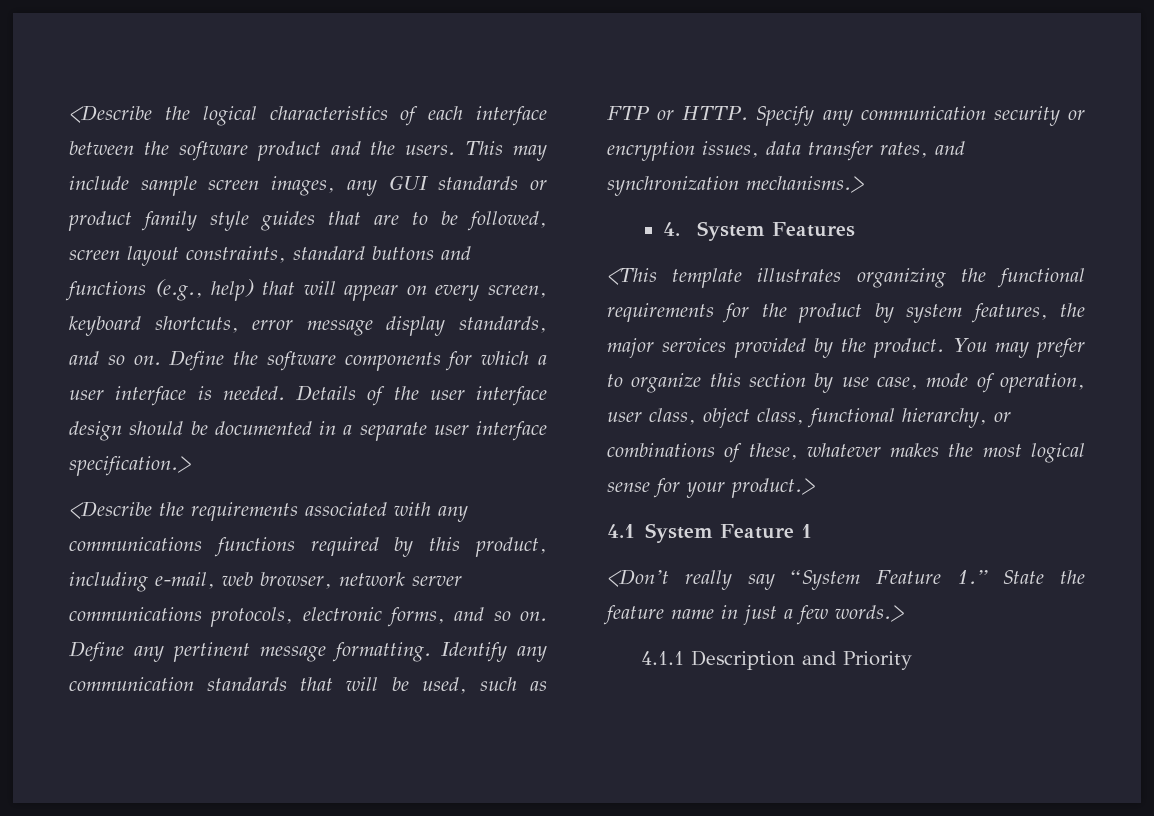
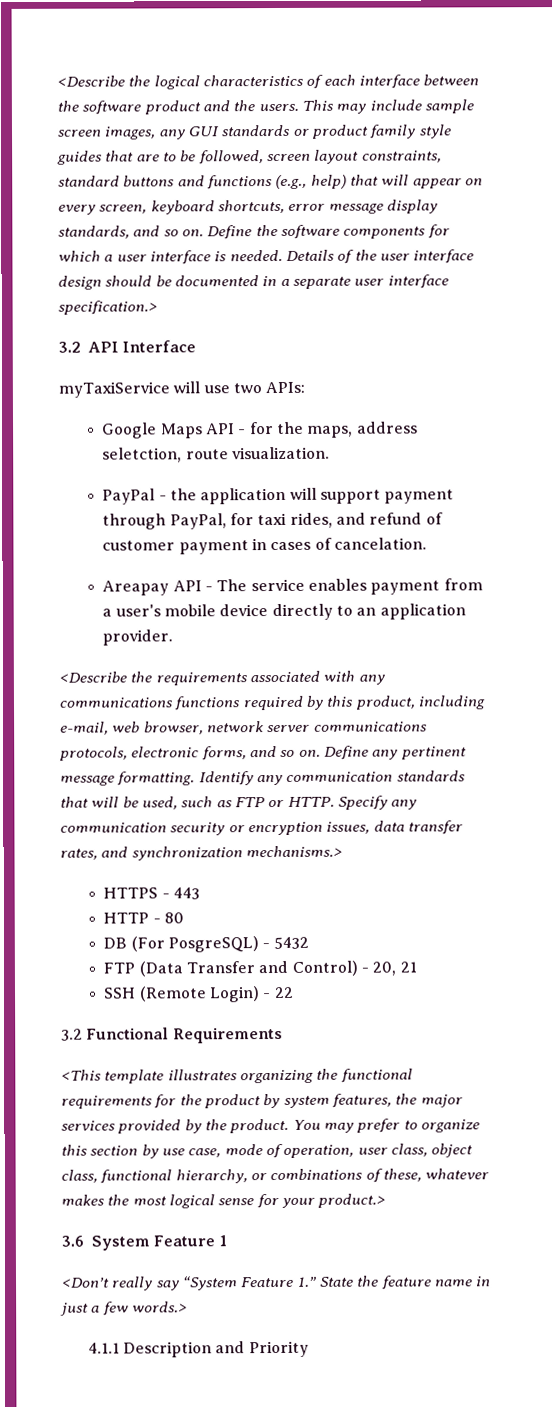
(191, 466) none -> [58,340,197,353] [58,381,306,398] [102,421,418,439] [102,446,331,463] [102,487,455,505] [102,512,443,530] [102,537,427,555] [102,578,483,596] [102,603,466,621] [102,629,174,646] // 3.2 API Interface // myTaxiService will use two APIs: // Google Maps API - for the maps, address seletction, route visualization. // PayPal - the application will support payment through PayPal, for taxi rides, and refund of customer payment in cases of cancelation. // Areapay API - The service enables payment from a user's mobile device directly to an application provider.
[663,221,855,241] 4. System Features -> [103,887,201,900] [103,912,185,924] [103,936,309,953] [103,960,417,977] [103,986,294,1003] [61,1026,283,1044] HTTPS - 443 // HTTP - 80 // DB (For PosgreSQL) - 5432 // FTP (Data Transfer and Control) - 20, 21 // SSH (Remote Login) - 22 // 3.2 Functional Requirements
[607,524,635,538] 4.1 -> [61,1235,84,1247] 3.6

